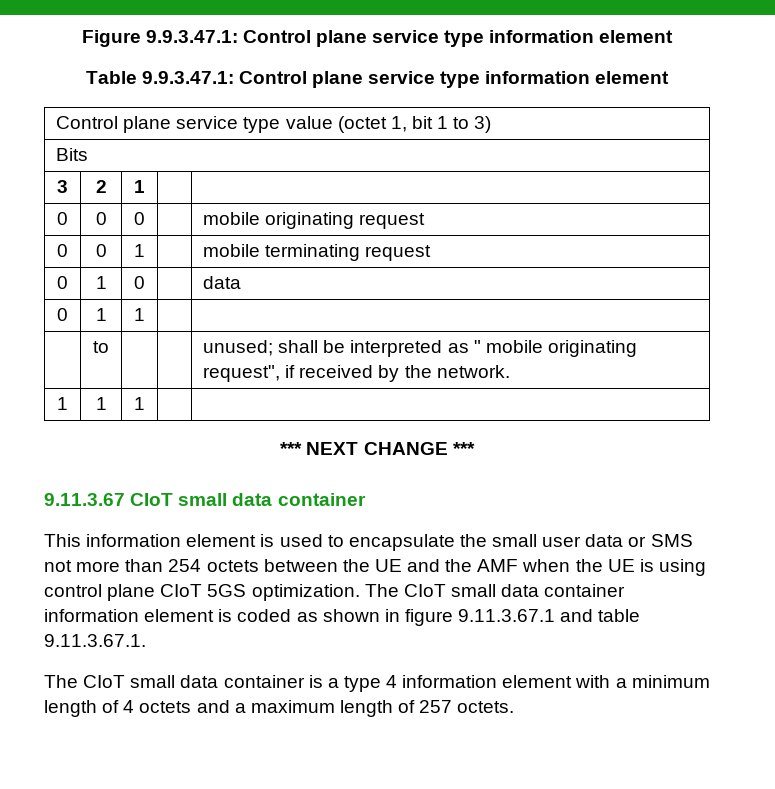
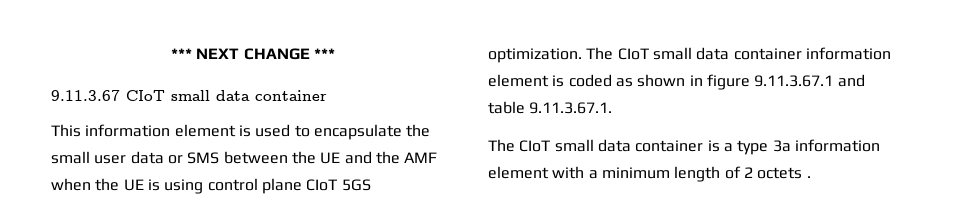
[81,30,674,47] [85,71,670,88] [56,116,492,133] [56,148,89,161] [57,180,68,193] [95,180,107,193] [134,180,145,193] [57,212,68,225] [95,212,107,225] [134,212,145,225] [203,212,426,229] [57,244,68,257] [95,244,107,257] [134,244,145,257] [203,244,432,261] [57,276,68,289] [95,276,107,289] [134,276,145,289] [203,276,242,289] [57,308,68,321] [95,308,107,321] [134,308,145,321] [93,341,109,353] [203,340,637,357] [203,365,510,382] [57,397,68,410] [95,397,107,410] [134,397,145,410] Figure 9.9.3.47.1: Control plane service type information element // Table 9.9.3.47.1: Control plane service type information element // Control plane service type value (octet 1, bit 1 to 3) // Bits // 3 | 2 | 1 | | // 0 | 0 | 0 | | mobile originating request // 0 | 0 | 1 | | mobile terminating request // 0 | 1 | 0 | | data // 0 | 1 | 1 | | // | to | | | unused; shall be interpreted as " mobile originating request", if received by the network. // 1 | 1 | 1 | | // -> (171, 53) none
[44,559,259,572] not more than 254 octets -> (220, 158) none
[386,675,398,688] 4 -> [772,140,791,152] 3a
[123,700,515,717] 4 octets and a maximum length of 257 octets. -> [743,167,811,179] 2 octets .

